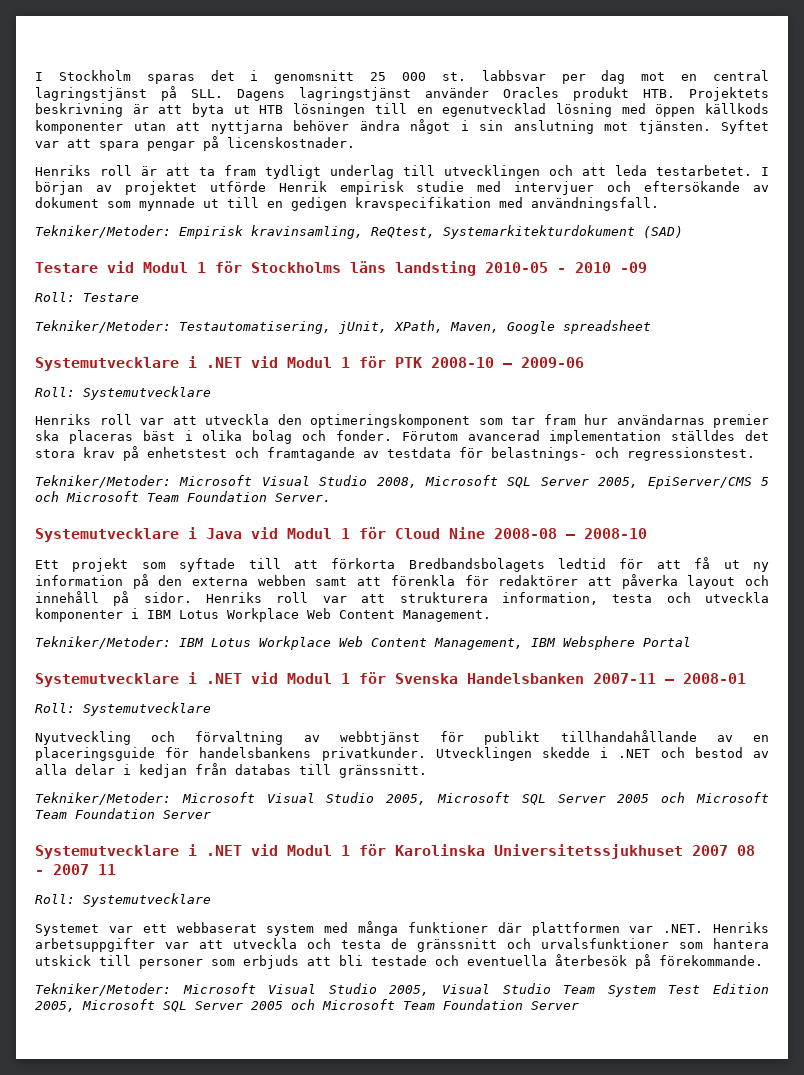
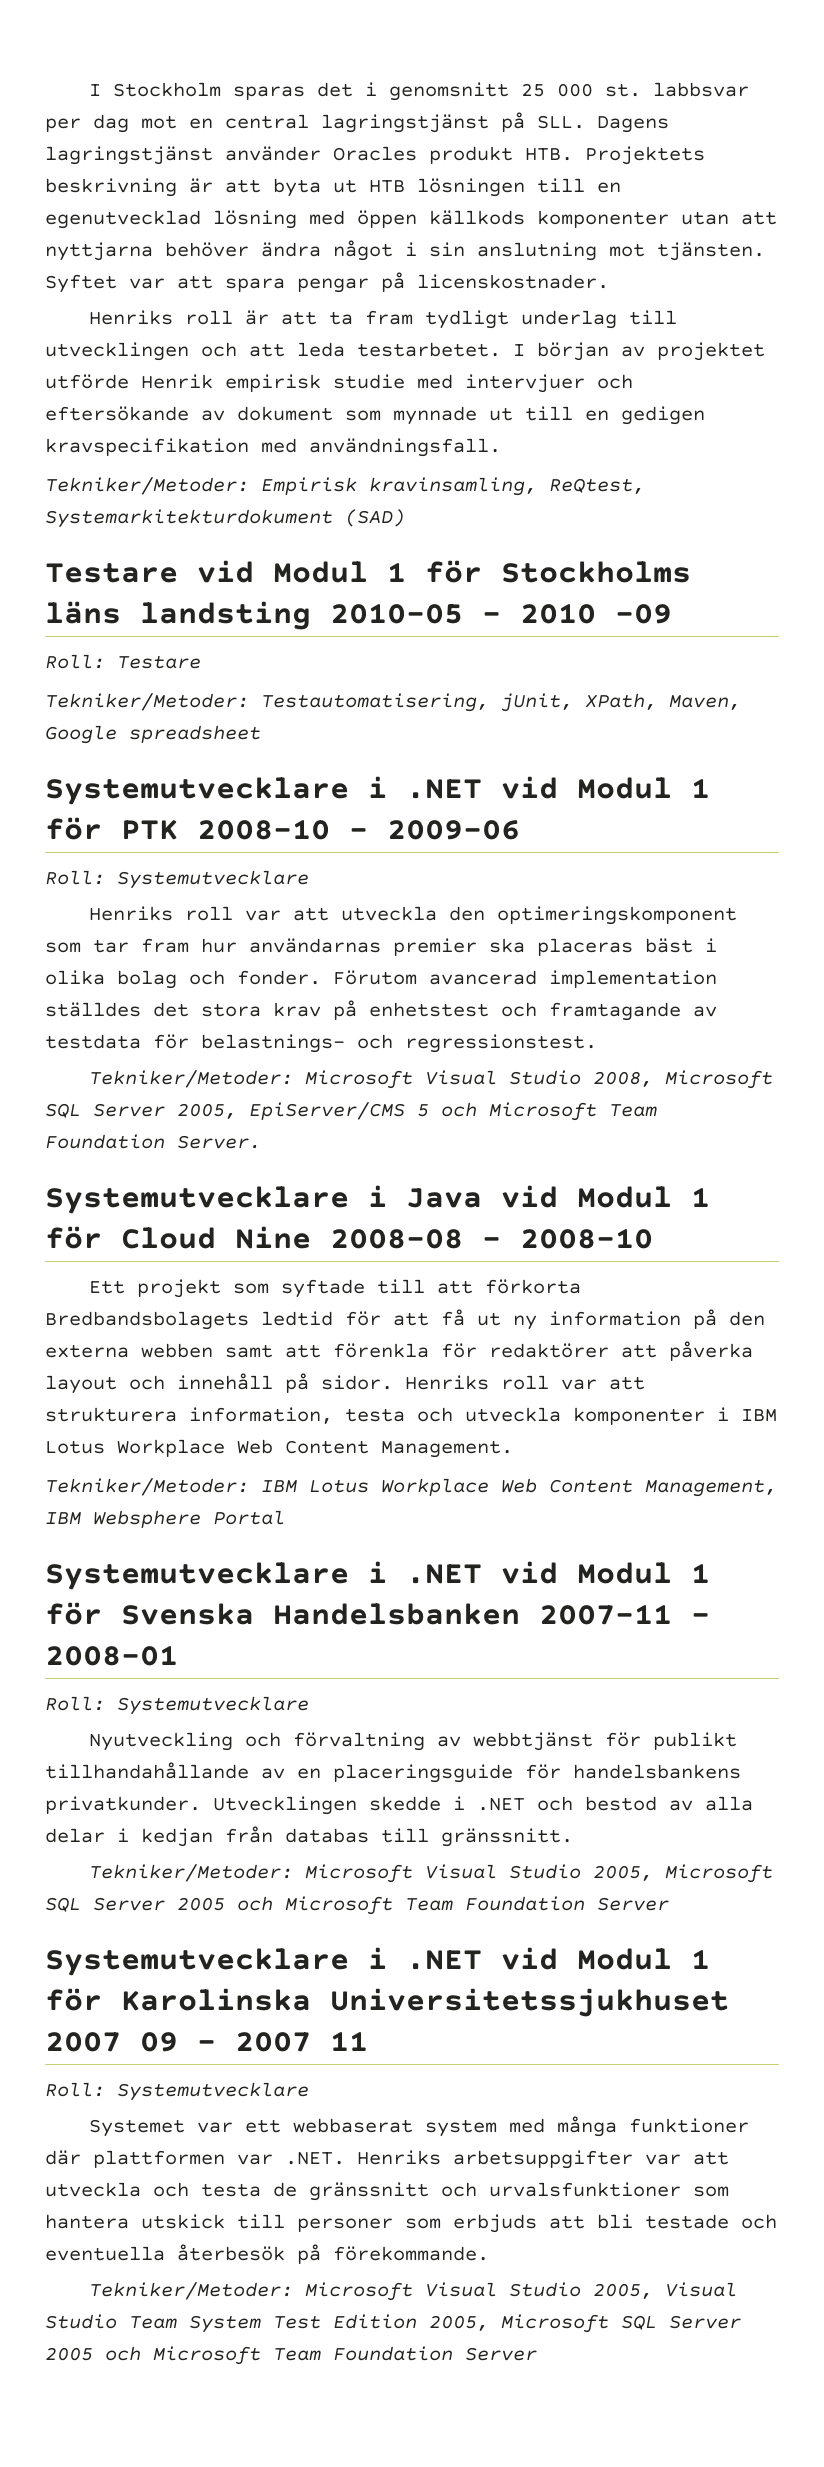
[737,845,755,856] 08 -> [140,2032,178,2052] 09

